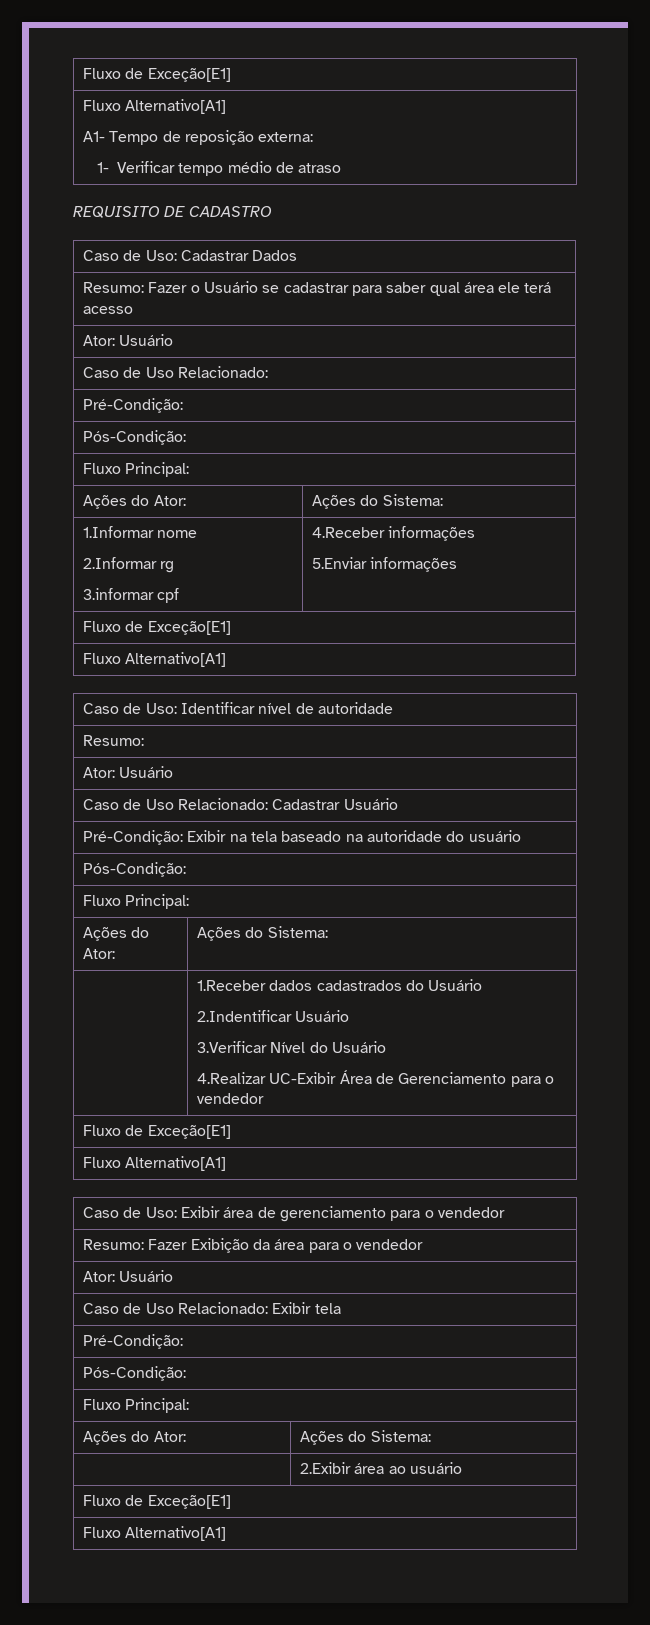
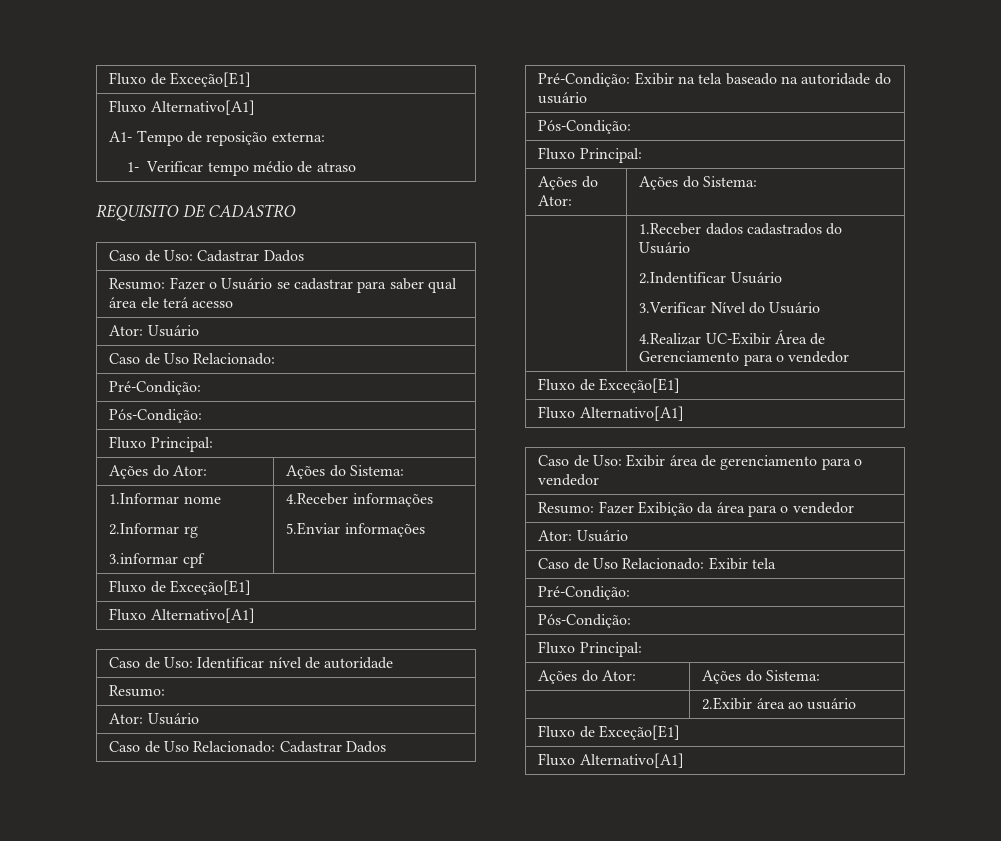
[343,798,398,810] Usuário -> [345,741,386,753] Dados

